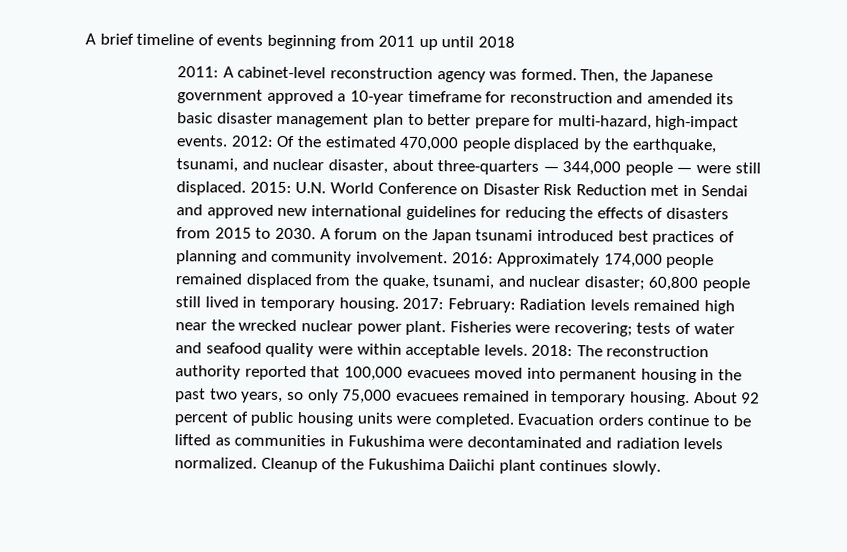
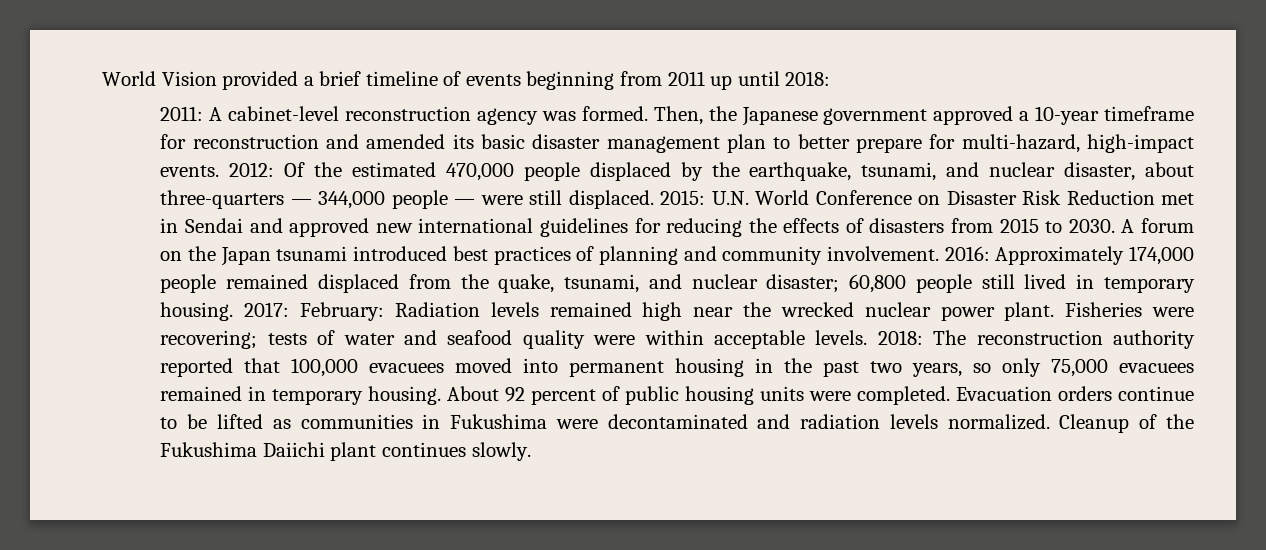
[85,33,96,45] A -> [102,71,314,90] World Vision provided a
[477,36,515,48] 2018 -> [785,71,831,86] 2018:

